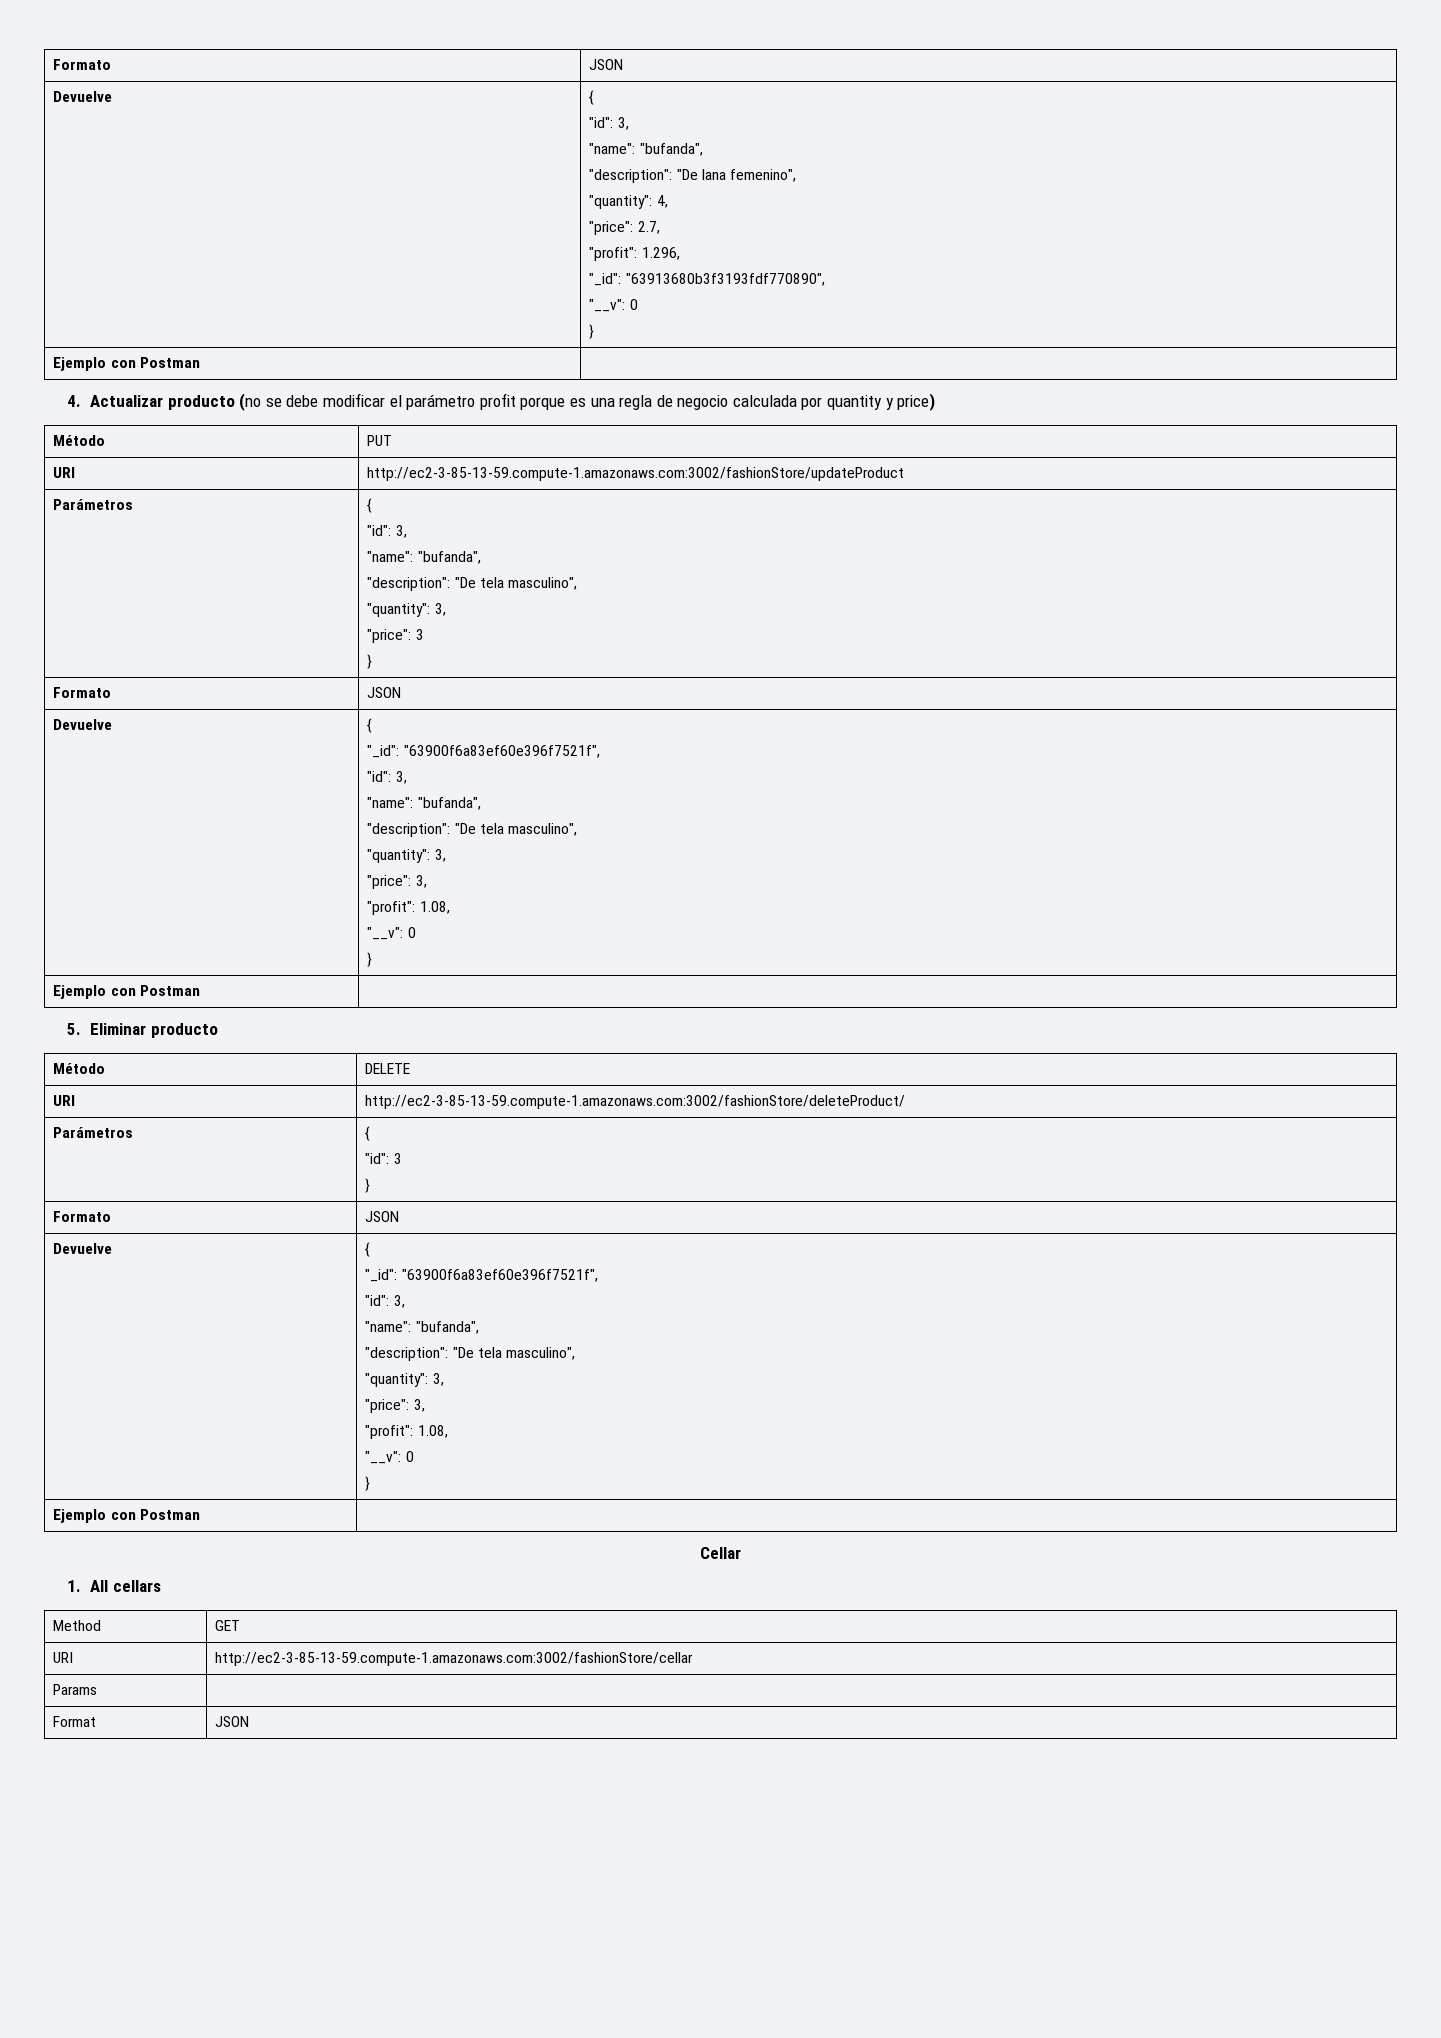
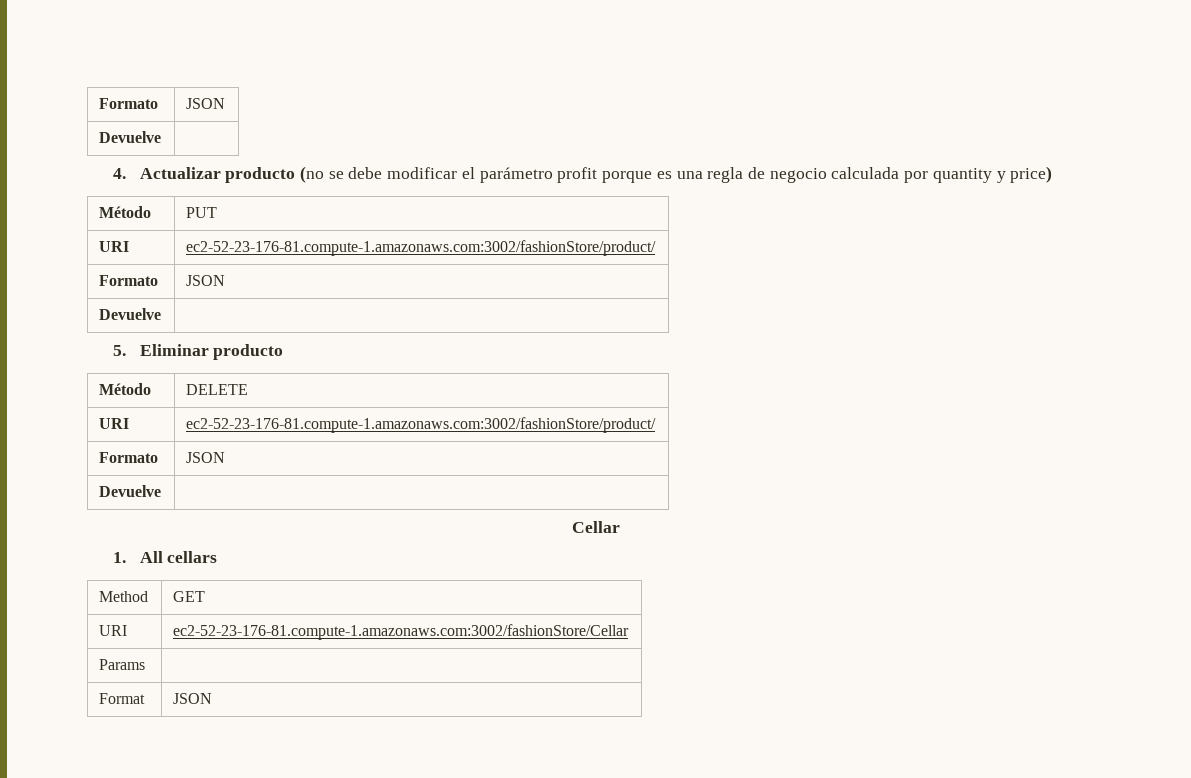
[53,59,112,70] [589,59,624,70] [53,91,113,102] [589,90,595,105] [589,117,629,130] [589,143,703,156] [589,169,796,183] [589,195,668,209] [589,221,660,235] [589,247,680,261] [589,273,825,286] [589,299,638,312] [589,324,595,339] [53,357,200,371] Formato | JSON // Devuelve | { // "id": 3, // "name": "bufanda", // "description": "De lana femenino", // "quantity": 4, // "price": 2.7, // "profit": 1.296, // "_id": "63913680b3f3193fdf770890", // "__v": 0 // } // Ejemplo con Postman -> [99,98,159,109] [186,98,226,109] [99,131,162,143] Formato | JSON // Devuelve
[367,467,905,481] [53,499,134,510] [367,498,373,513] [367,525,407,538] [367,551,481,564] [367,577,577,591] [367,603,446,617] [367,629,424,643] [367,654,373,669] [53,687,112,698] [367,687,402,698] [53,719,113,730] [367,718,373,733] [367,745,600,758] [367,771,407,784] [367,797,481,810] [367,823,577,837] [367,849,446,863] [367,875,427,889] [367,901,450,915] [367,927,416,940] [367,952,373,967] [53,985,200,999] http://ec2-3-85-13-59.compute-1.amazonaws.com:3002/fashionStore/updateProduct // Parámetros | { // "id": 3, // "name": "bufanda", // "description": "De tela masculino", // "quantity": 3, // "price": 3 // } // Formato | JSON // Devuelve | { // "_id": "63900f6a83ef60e396f7521f", // "id": 3, // "name": "bufanda", // "description": "De tela masculino", // "quantity": 3, // "price": 3, // "profit": 1.08, // "__v": 0 // } // Ejemplo con Postman -> [186,240,657,256] [99,275,159,286] [186,275,226,286] [99,308,162,320] ec2-52-23-176-81.compute-1.amazonaws.com:3002/fashionStore/product/ // Formato | JSON // Devuelve
[365,1095,906,1109] [53,1127,134,1138] [365,1126,371,1141] [365,1153,402,1164] [365,1178,371,1193] [53,1211,112,1222] [365,1211,400,1222] [53,1243,113,1254] [365,1242,371,1257] [365,1269,598,1282] [365,1295,405,1308] [365,1321,479,1334] [365,1347,575,1361] [365,1373,444,1387] [365,1399,425,1413] [365,1425,448,1439] [365,1451,414,1464] [365,1476,371,1491] [53,1509,200,1523] http://ec2-3-85-13-59.compute-1.amazonaws.com:3002/fashionStore/deleteProduct/ // Parámetros | { // "id": 3 // } // Formato | JSON // Devuelve | { // "_id": "63900f6a83ef60e396f7521f", // "id": 3, // "name": "bufanda", // "description": "De tela masculino", // "quantity": 3, // "price": 3, // "profit": 1.08, // "__v": 0 // } // Ejemplo con Postman -> [186,417,657,433] [99,452,159,463] [186,452,226,463] [99,485,162,497] ec2-52-23-176-81.compute-1.amazonaws.com:3002/fashionStore/product/ // Formato | JSON // Devuelve
[215,1652,694,1666] http://ec2-3-85-13-59.compute-1.amazonaws.com:3002/fashionStore/cellar -> [173,624,630,640] ec2-52-23-176-81.compute-1.amazonaws.com:3002/fashionStore/Cellar

